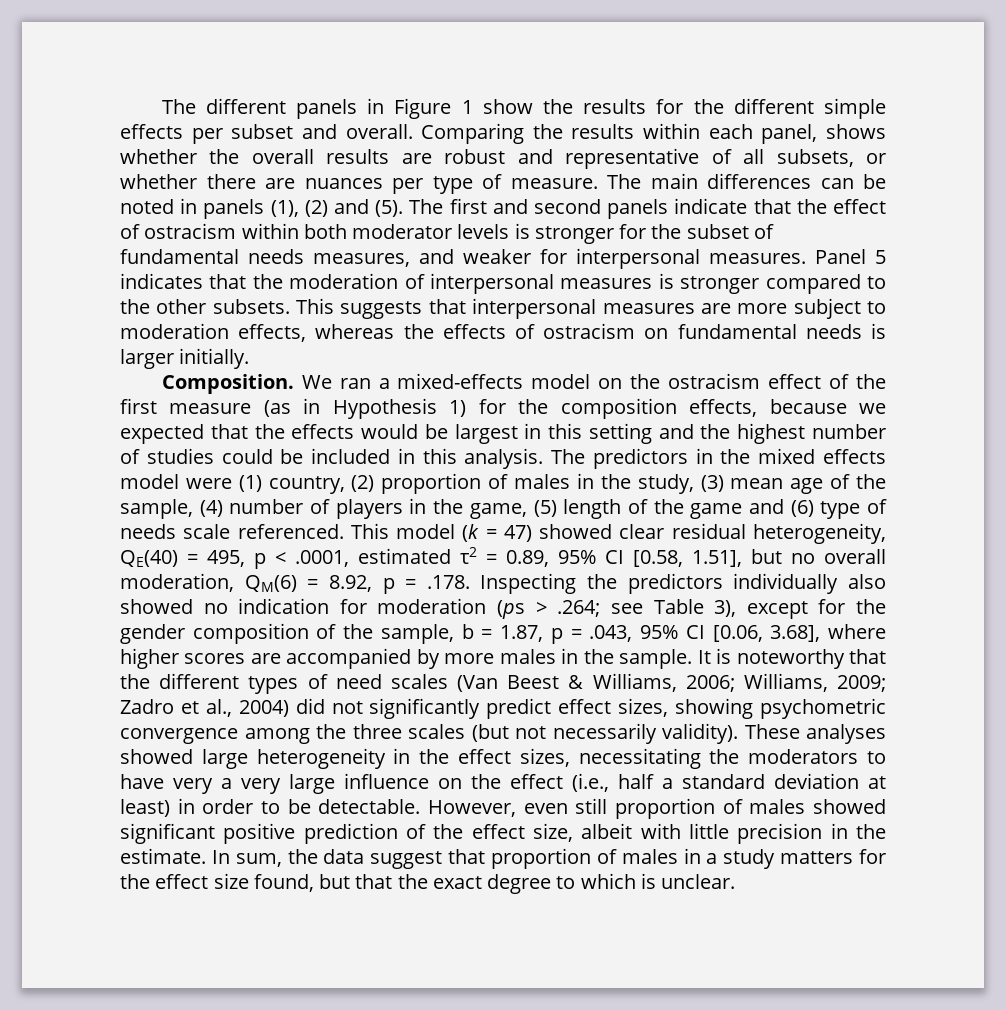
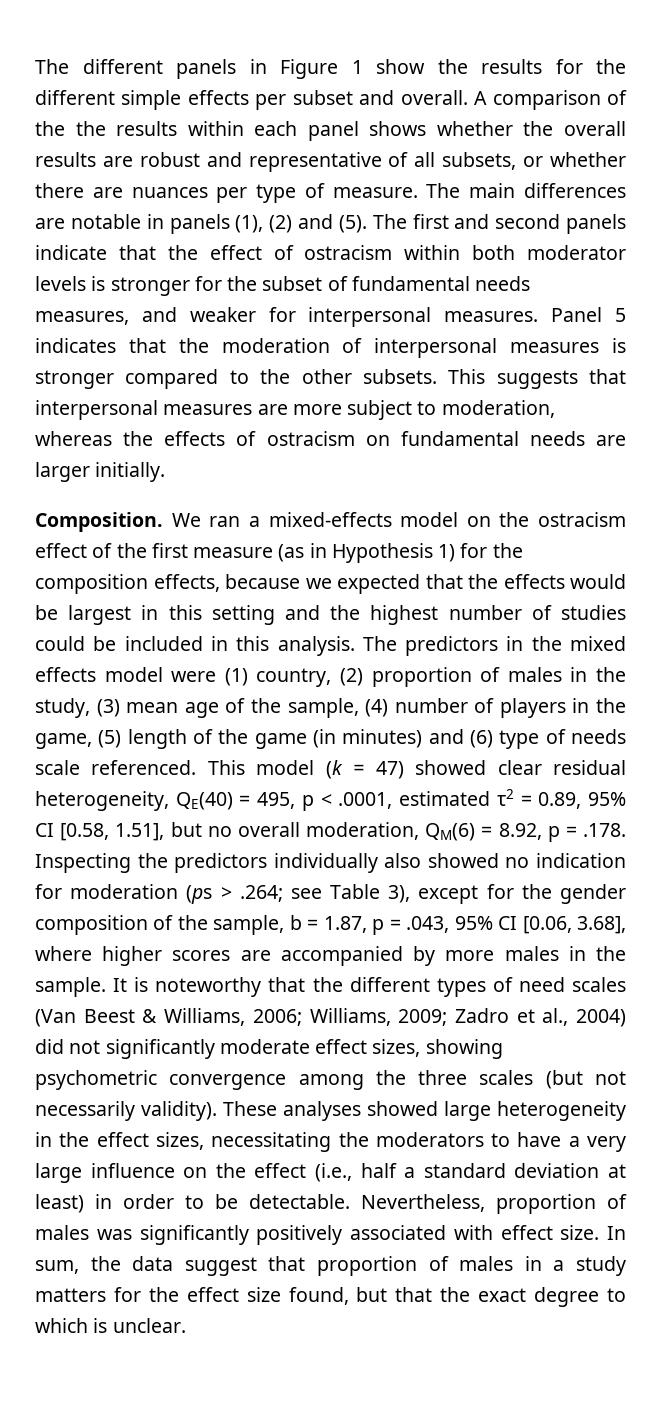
[421,123,525,144] Comparing -> [474,90,628,110] [35,121,65,136] A comparison of the
[761,124,818,144] panel, -> [307,121,359,141] panel
[820,174,886,189] [120,199,174,214] can be noted -> [35,214,141,229] are notable
[120,323,307,342] moderation effects, -> [441,400,555,418] moderation,
[871,323,887,339] is -> [596,435,626,446] are
(743, 511) none -> [312,729,423,748] (in minutes)
[486,698,552,719] predict -> [219,1039,310,1054] moderate
[173,778,213,794] very -> (562, 1139) none
[427,798,886,819] [120,823,887,844] [120,848,206,864] However, even still proportion of males showed significant positive prediction of the effect size, albeit with little precision in the estimate. -> [361,1194,627,1214] [35,1225,600,1245] Nevertheless, proportion of males was significantly positively associated with effect size.

